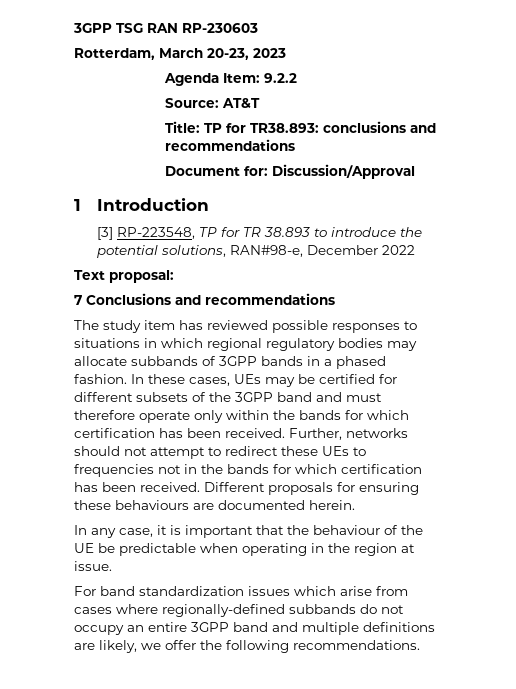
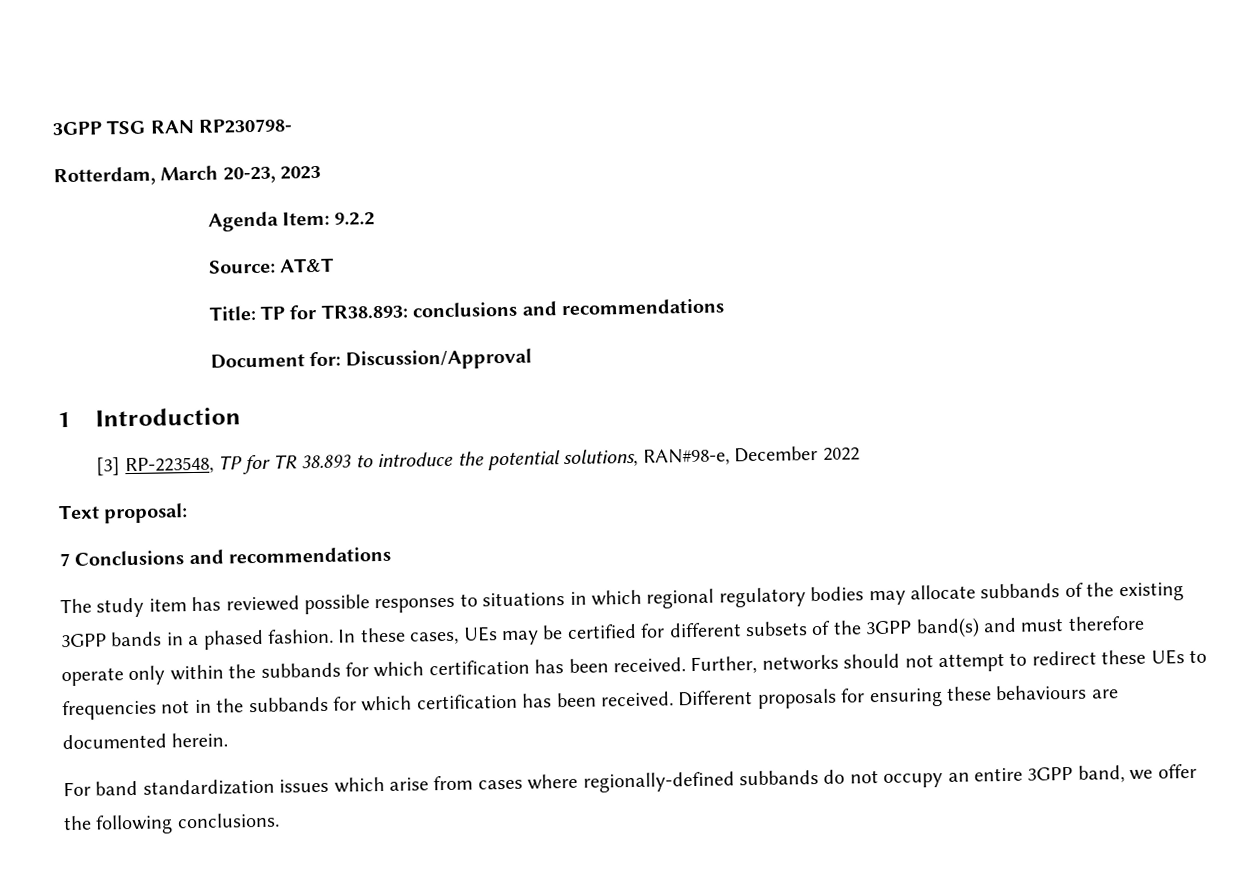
[182,23,258,33] RP-230603 -> [198,118,293,134] RP230798-
(216, 361) none -> [1086,582,1184,602] the existing
[277,392,312,402] band -> [915,617,980,639] band(s)
[299,410,341,420] bands -> [260,662,341,678] subbands
[227,464,269,474] bands -> [248,696,329,713] subbands
[74,525,423,538] [74,543,415,556] [74,561,112,571] // In any case, it is important that the behaviour of the UE be predictable when operating in the region at issue. -> (229, 740) none
[233,622,435,635] [74,640,137,653] band and multiple definitions are likely, -> [1077,765,1125,783] band,
[293,640,420,650] recommendations. -> [176,812,280,829] conclusions.

